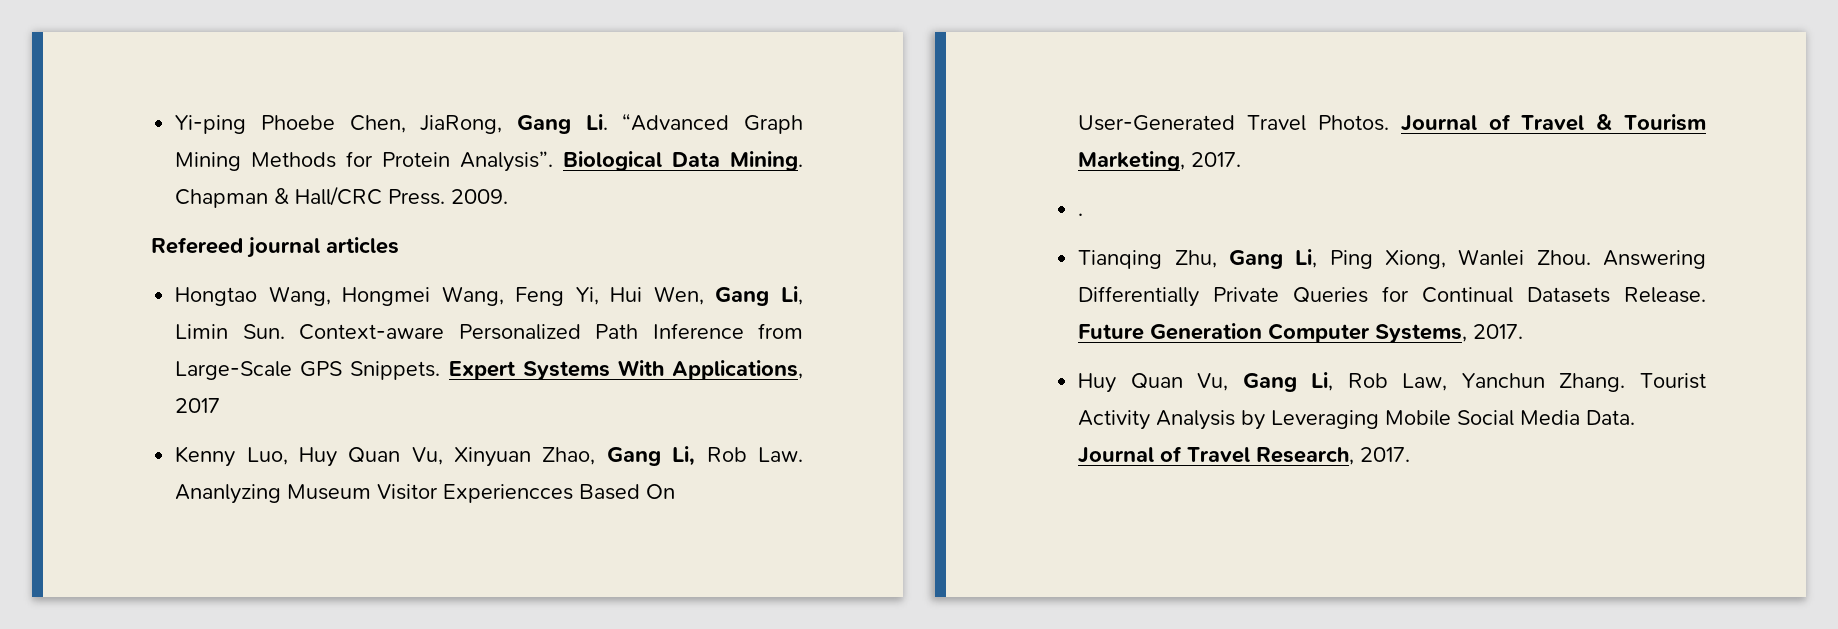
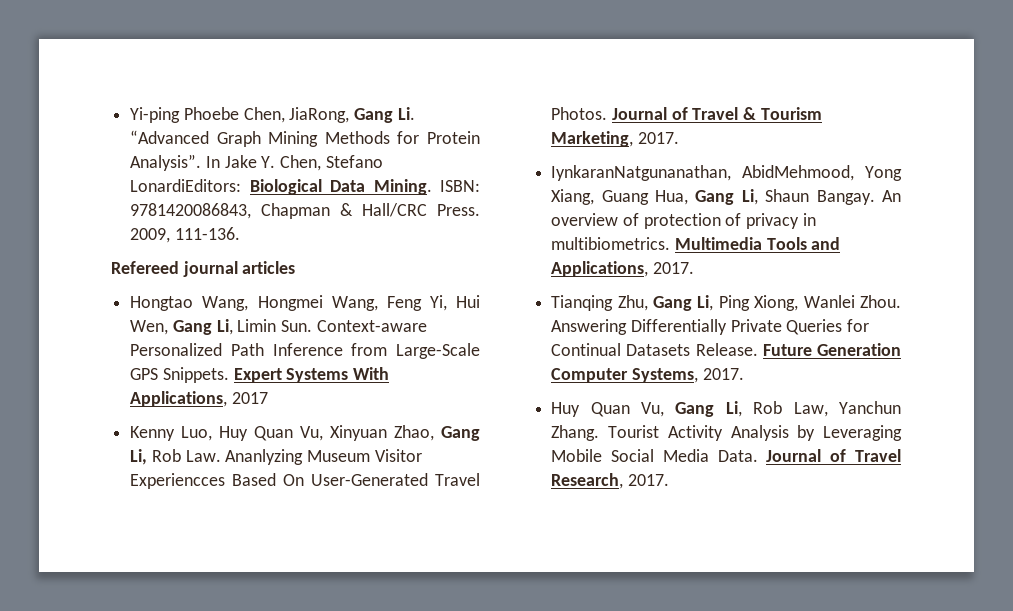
(554, 161) none -> [205,155,383,171] [130,179,242,192] In Jake Y. Chen, Stefano LonardiEditors:
(803, 161) none -> [440,180,480,192] [130,203,252,219] ISBN: 9781420086843,
[451,189,509,204] 2009. -> [130,227,240,243] 2009, 111-136.
[1078,213,1084,216] . -> [551,165,902,181] [551,189,901,205] [551,213,816,229] [551,237,841,250] [551,261,694,277] IynkaranNatgunanathan, AbidMehmood, Yong Xiang, Guang Hua, Gang Li, Shaun Bangay. An overview of protection of privacy in multibiometrics. Multimedia Tools and Applications, 2017.

